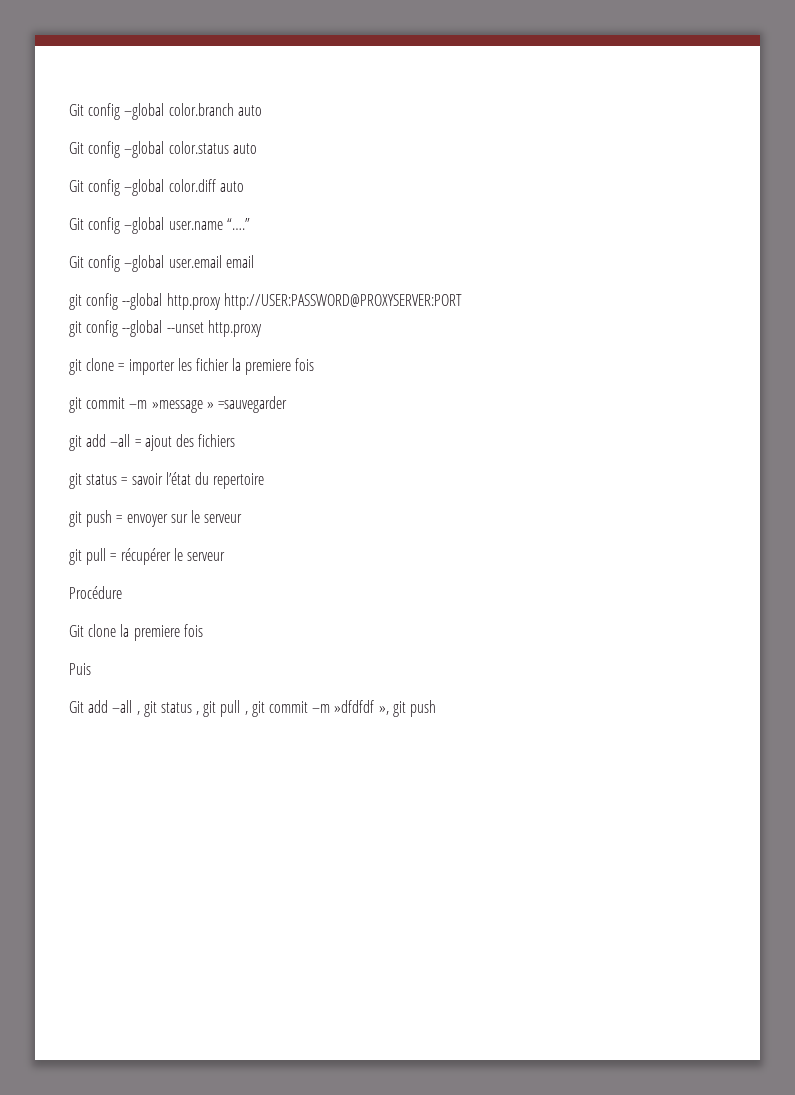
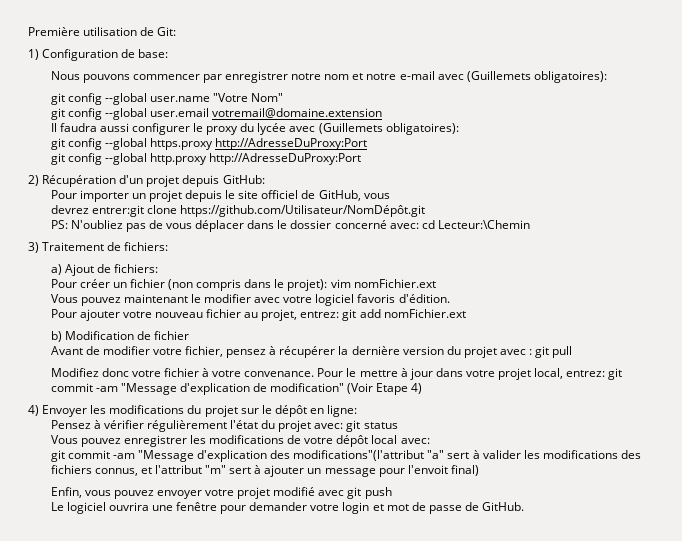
[69,103,262,120] [69,141,257,158] [69,179,244,196] [69,217,250,234] [69,255,254,272] [69,293,462,310] [69,320,262,337] [69,358,315,375] [69,396,287,413] [69,434,236,451] [69,472,265,489] [69,510,243,527] [69,548,225,565] [69,586,122,599] [69,624,203,641] [69,663,91,675] [69,700,436,717] Git config –global color.branch auto // Git config –global color.status auto // Git config –global color.diff auto // Git config –global user.name “….” // Git config –global user.email email // git config --global http.proxy http://USER:PASSWORD@PROXYSERVER:PORT // git config --global --unset http.proxy // git clone = importer les fichier la premiere fois // git commit –m »message » =sauvegarder // git add –all = ajout des fichiers // git status = savoir l’état du repertoire // git push = envoyer sur le serveur // git pull = récupérer le serveur // Procédure // Git clone la premiere fois // Puis // Git add –all , git status , git pull , git commit –m »dfdfdf », git push -> [28,27,177,36] [28,49,169,61] [50,71,607,83] [50,93,284,105] [50,108,383,120] [50,123,459,135] [50,138,368,150] [50,153,362,165] [28,175,265,187] [50,190,390,202] [50,205,425,217] [50,220,530,232] [28,242,169,253] [50,264,158,276] [50,279,436,291] [50,294,450,306] [50,309,466,321] [50,331,189,342] [50,346,573,358] [50,368,623,380] [50,383,423,395] [28,405,358,417] [50,420,398,432] [50,435,430,447] [50,450,641,462] [50,465,479,477] [50,487,392,499] [50,502,525,514] Première utilisation de Git: // 1) Configuration de base: // Nous pouvons commencer par enregistrer notre nom et notre e-mail avec (Guillemets obligatoires): // git config --global user.name "Votre Nom" // git config --global user.email votremail@domaine.extension // Il faudra aussi configurer le proxy du lycée avec (Guillemets obligatoires): // git config --global https.proxy http://AdresseDuProxy:Port // git config --global http.proxy http://AdresseDuProxy:Port // 2) Récupération d'un projet depuis GitHub: // Pour importer un projet depuis le site officiel de GitHub, vous // devrez entrer:git clone https://github.com/Utilisateur/NomDépôt.git // PS: N'oubliez pas de vous déplacer dans le dossier concerné avec: cd Lecteur:\Chemin // 3) Traitement de fichiers: // a) Ajout de fichiers: // Pour créer un fichier (non compris dans le projet): vim nomFichier.ext // Vous pouvez maintenant le modifier avec votre logiciel favoris d'édition. // Pour ajouter votre nouveau fichier au projet, entrez: git add nomFichier.ext // b) Modification de fichier // Avant de modifier votre fichier, pensez à récupérer la dernière version du projet avec : git pull // Modifiez donc votre fichier à votre convenance. Pour le mettre à jour dans votre projet local, entrez: git commit -am "Message d'explication de modification" (Voir Etape 4) // 4) Envoyer les modifications du projet sur le dépôt en ligne: // Pensez à vérifier régulièrement l'état du projet avec: git status // Vous pouvez enregistrer les modifications de votre dépôt local avec: // git commit -am "Message d'explication des modifications"(l'attribut "a" sert à valider les modifications des fichiers connus, et l'attribut "m" sert à ajouter un message pour l'envoit final) // Enfin, vous pouvez envoyer votre projet modifié avec git push // Le logiciel ouvrira une fenêtre pour demander votre login et mot de passe de GitHub.

